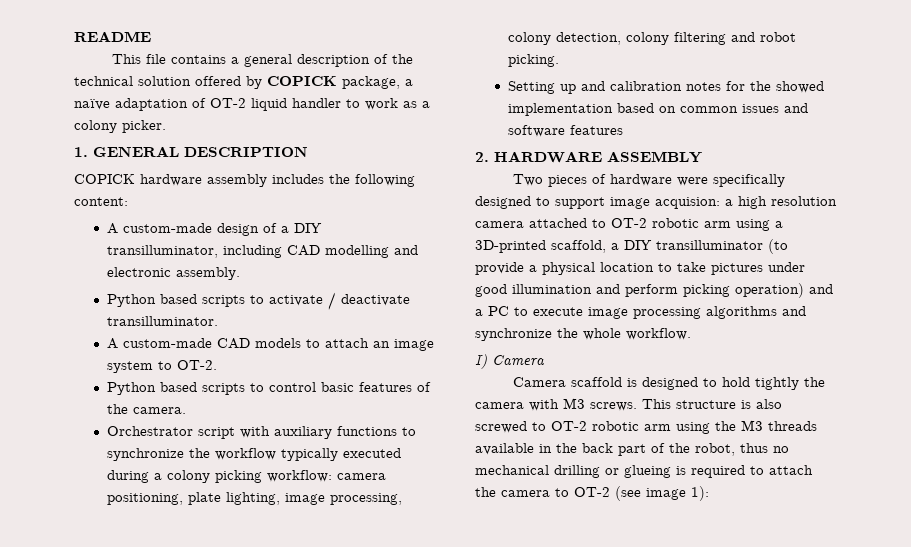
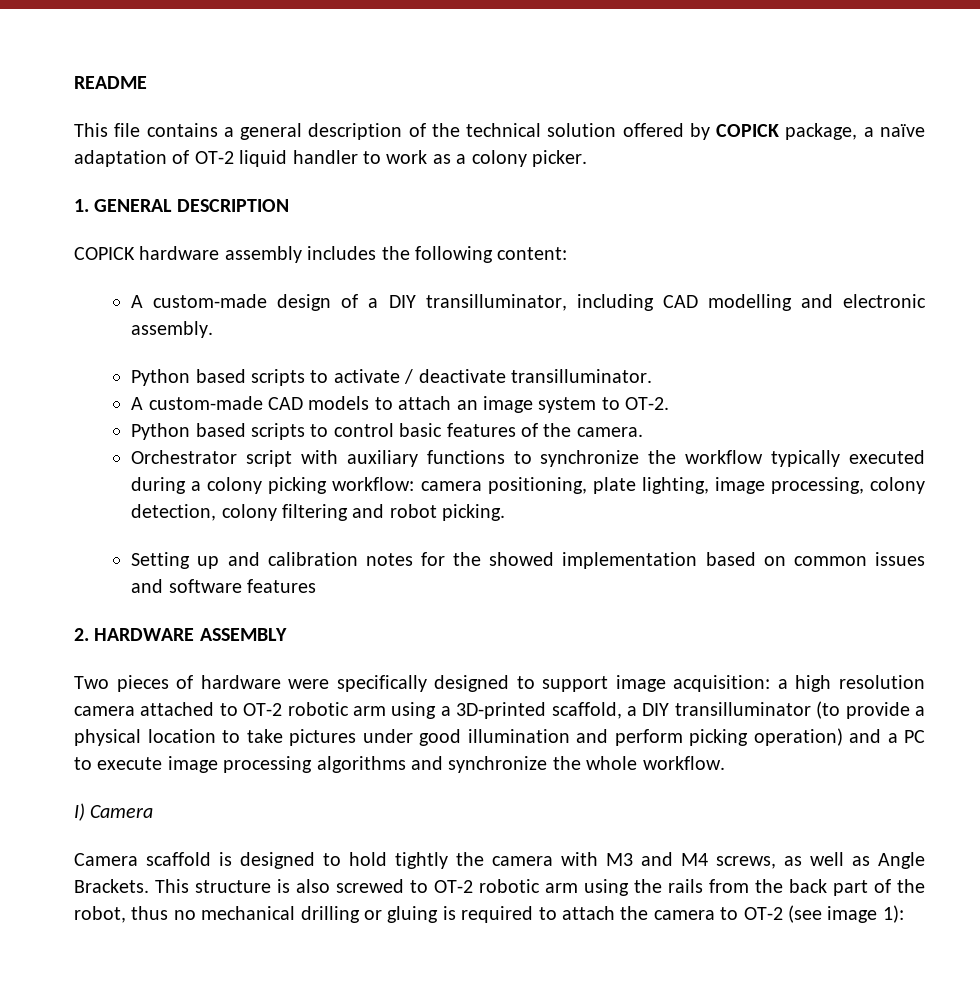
[655,197,720,209] acquision: -> [673,675,771,692] acquisition:
[590,402,637,411] screws. -> [641,852,925,869] [74,879,149,893] and M4 screws, as well as Angle Brackets.
[741,420,817,431] [475,443,552,455] M3 threads available in -> [668,879,749,893] rails from
[624,465,671,478] glueing -> [387,906,439,923] gluing

